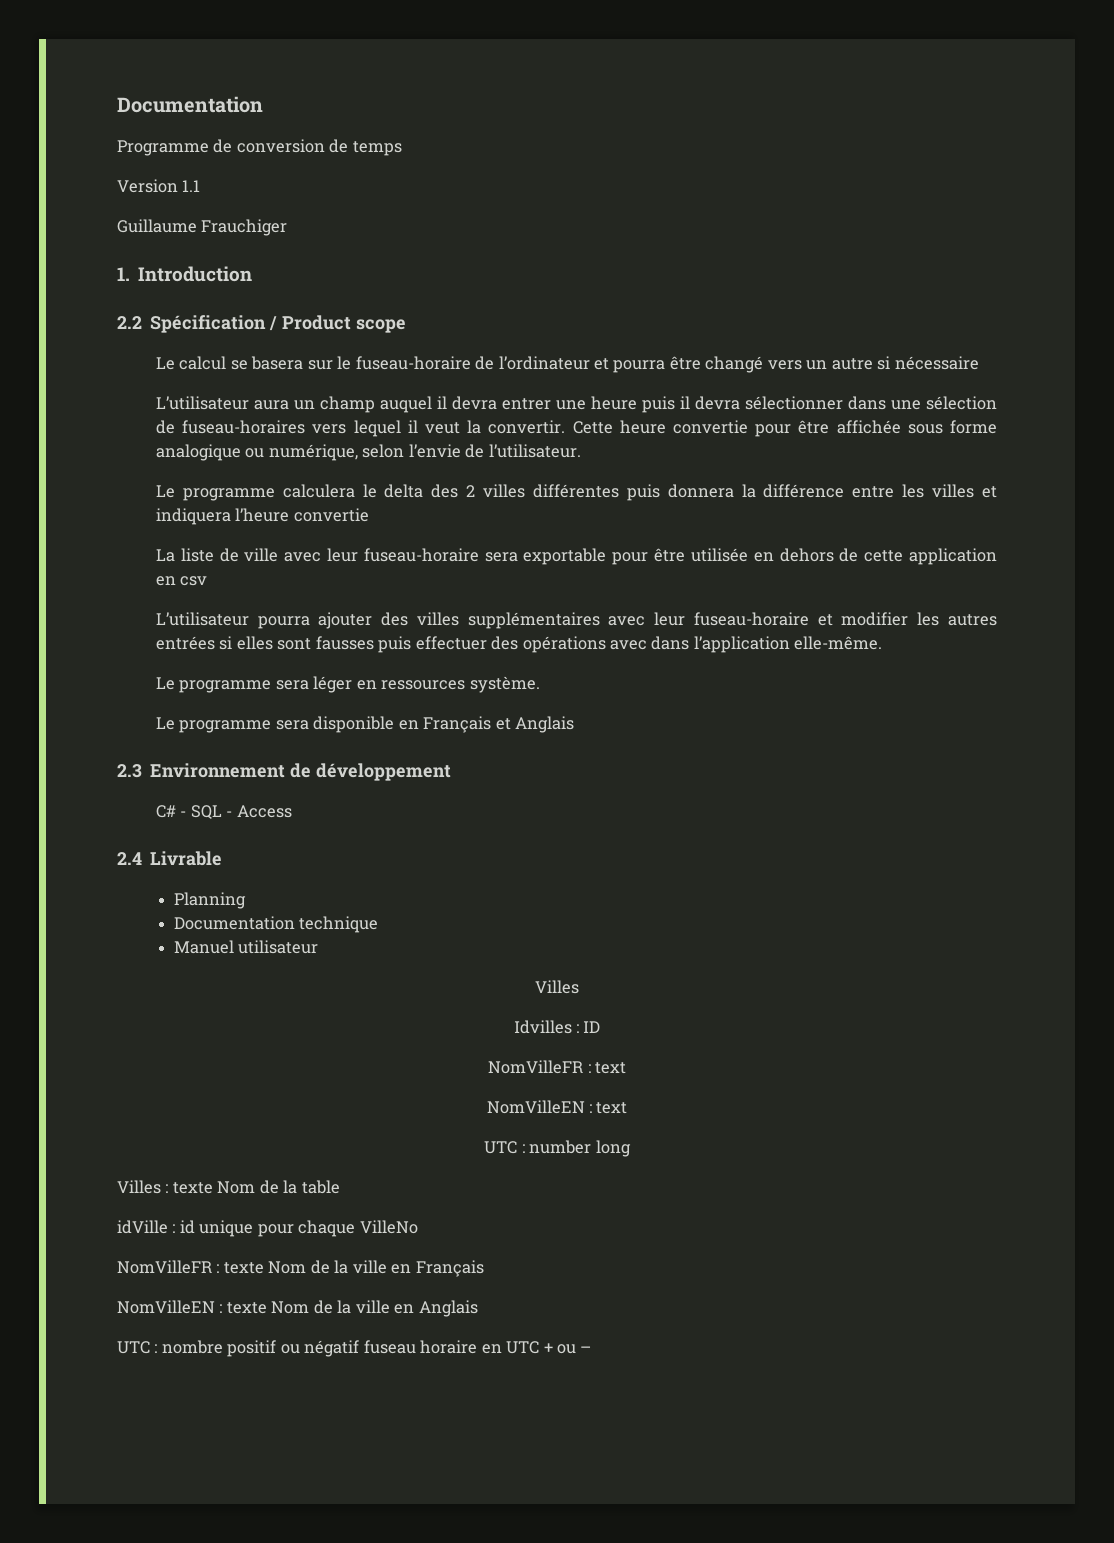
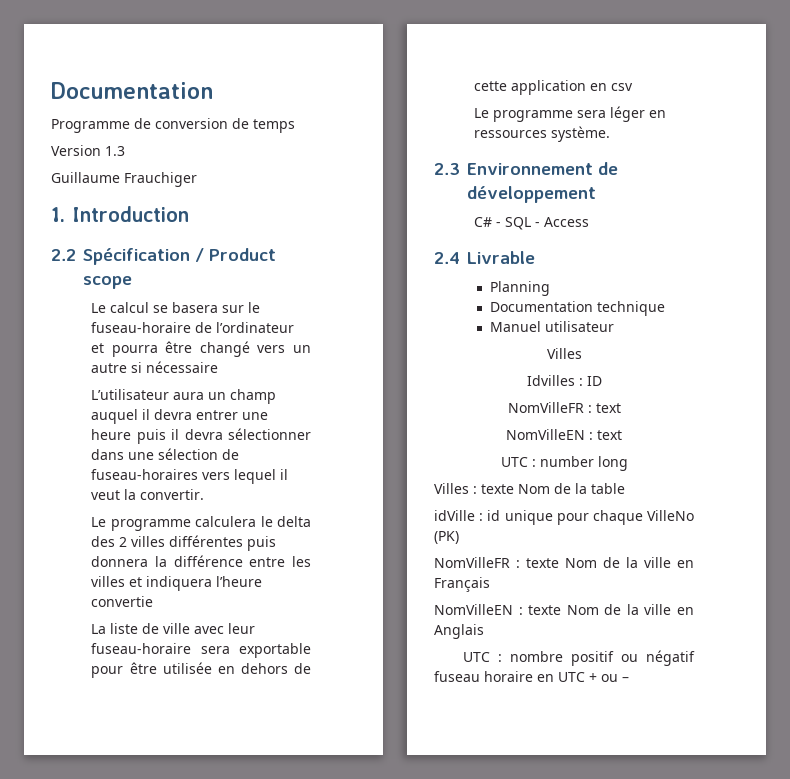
[182,180,201,192] 1.1 -> [105,146,125,156] 1.3
[572,420,997,437] [155,444,581,461] Cette heure convertie pour être affichée sous forme analogique ou numérique, selon l’envie de l’utilisateur. -> (205, 494) none
[155,612,997,629] [155,636,883,653] // L’utilisateur pourra ajouter des villes supplémentaires avec leur fuseau-horaire et modifier les autres entrées si elles sont fausses puis effectuer des opérations avec dans l’application elle-même. -> (634, 87) none
[155,716,575,733] // Le programme sera disponible en Français et Anglais -> (611, 134) none
(418, 1227) none -> [434,531,459,544] (PK)

